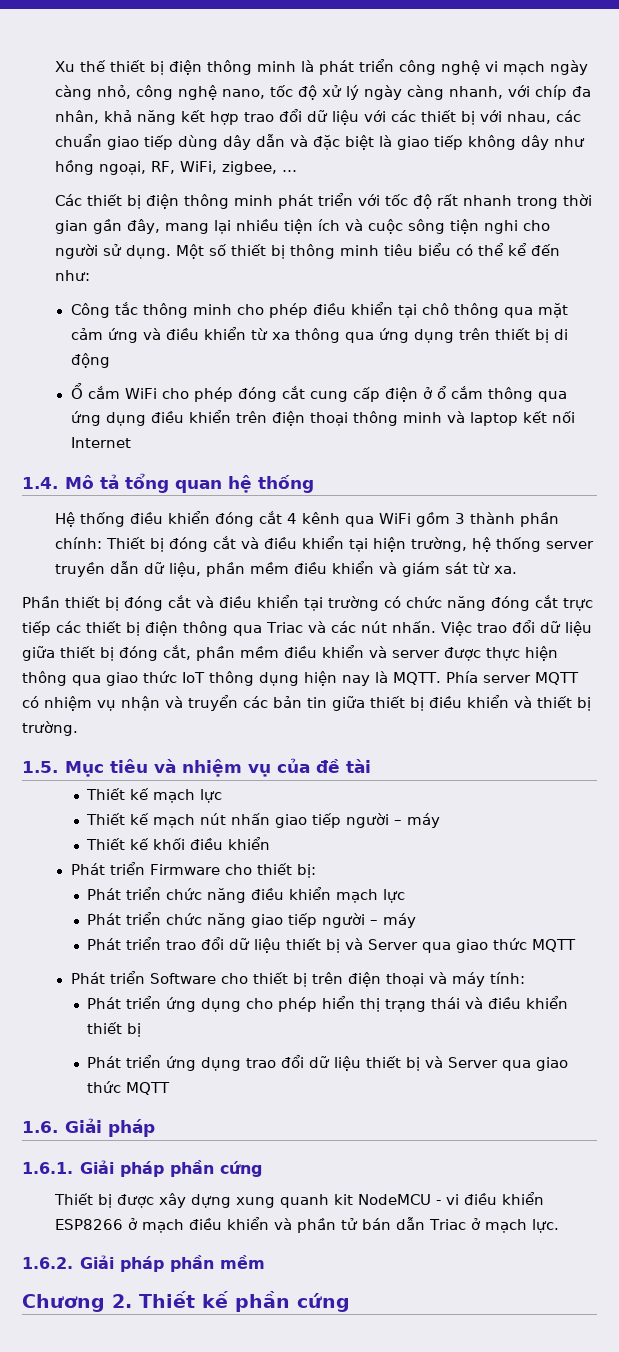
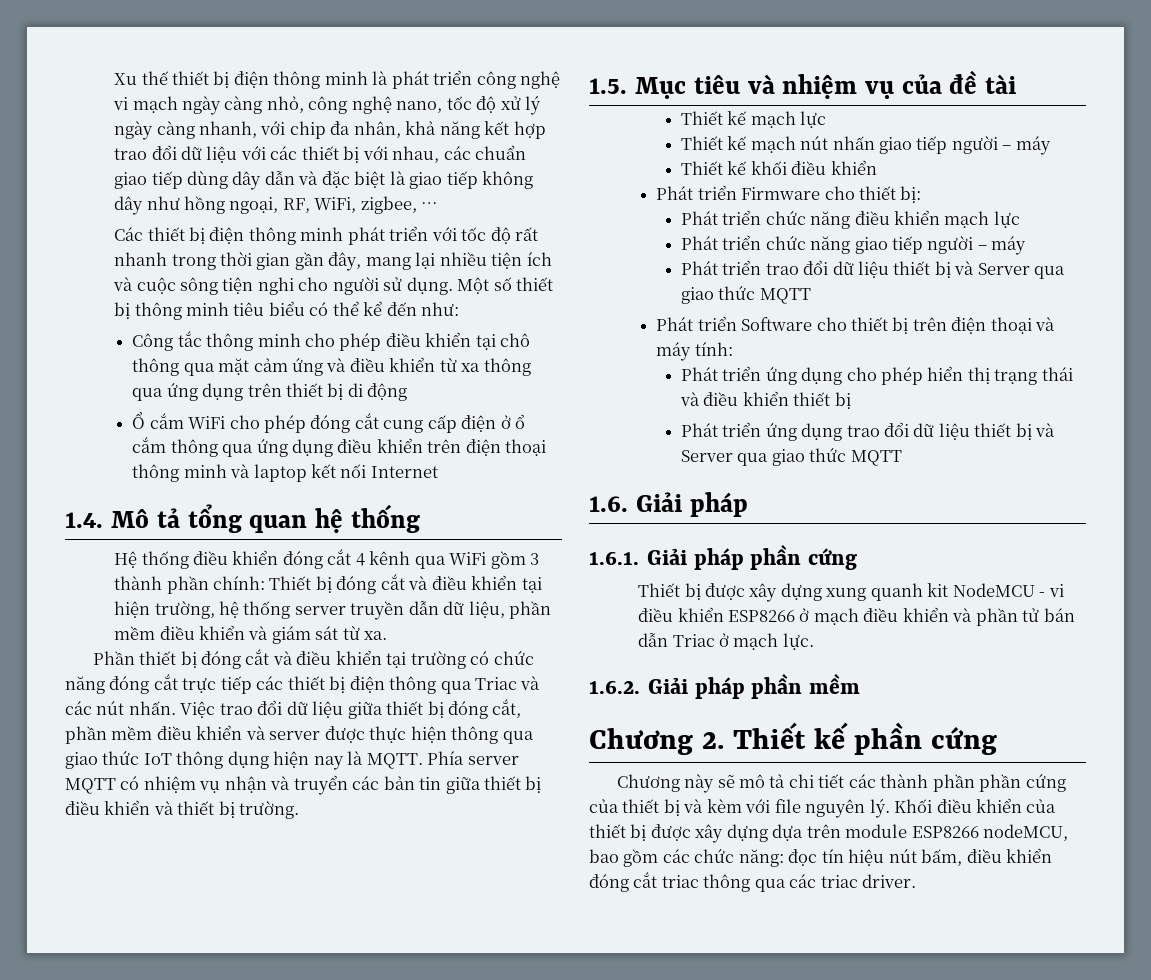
[534,85,567,100] chíp -> [289,121,326,139] chip
(350, 1302) none -> [616,774,1066,793] [589,798,1057,818] [589,824,1069,843] [589,848,1053,867] [589,872,917,892] // Chương này sẽ mô tả chi tiết các thành phần phần cứng của thiết bị và kèm với file nguyên lý. Khối điều khiển của thiết bị được xây dựng dựa trên module ESP8266 nodeMCU, bao gồm các chức năng: đọc tín hiệu nút bấm, điều khiển đóng cắt triac thông qua các triac driver.

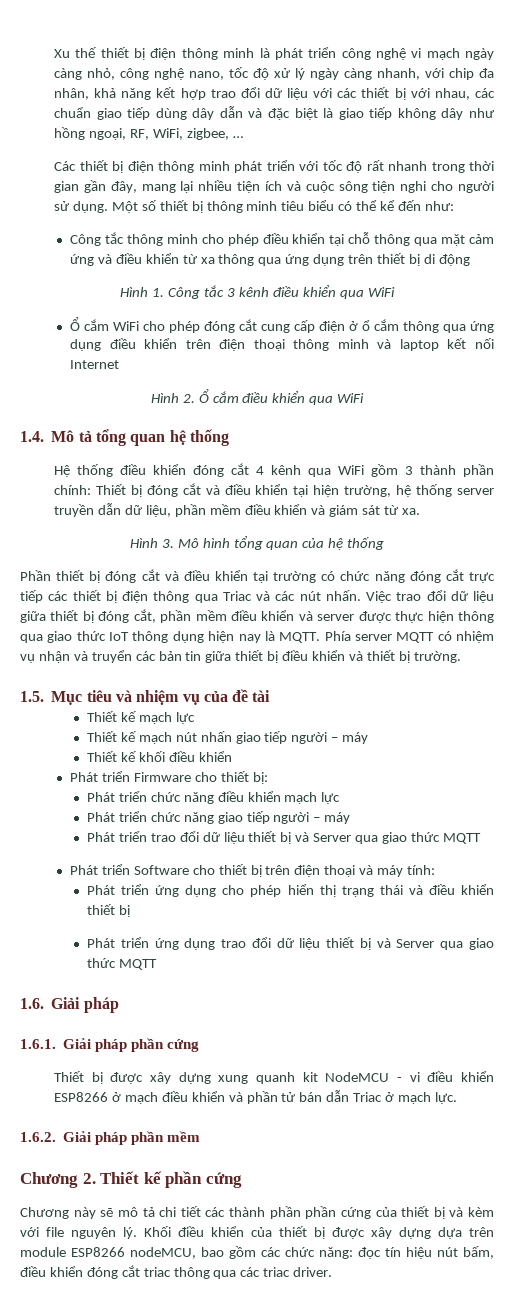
[500,333,531,347] chô -> [348,232,371,244] chỗ
(408, 392) none -> [120,285,395,299] // Hình 1. Công tắc 3 kênh điều khiển qua WiFi
(438, 472) none -> [150,389,365,405] // Hình 2. Ổ cắm điều khiển qua WiFi
(388, 635) none -> [129,536,385,550] // Hình 3. Mô hình tổng quan của hệ thống

